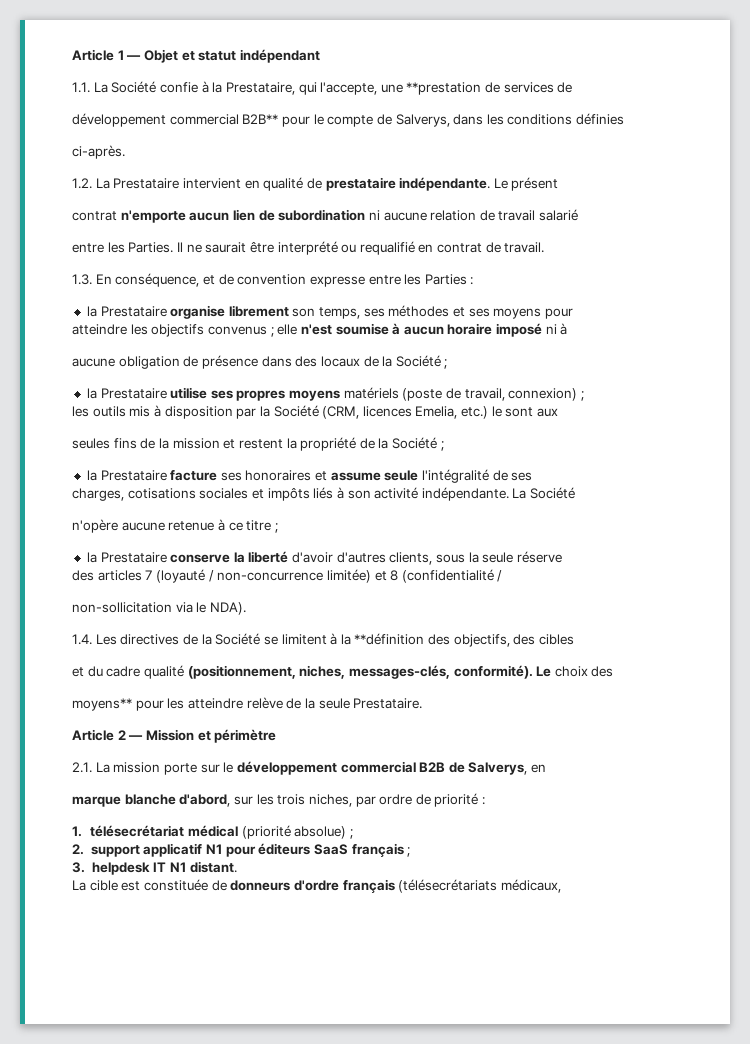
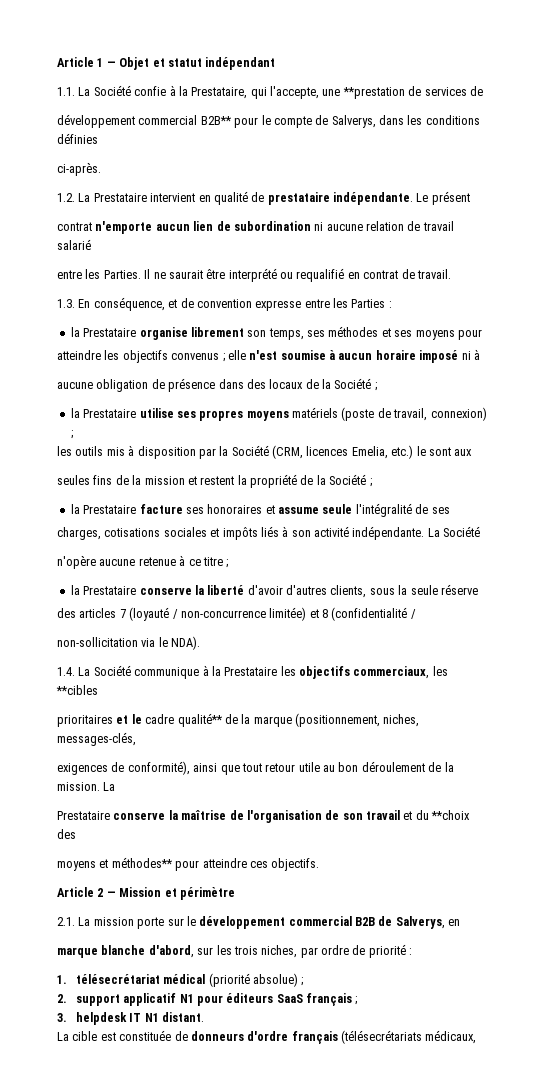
[95,633,575,647] [72,665,614,679] [72,697,423,711] Les directives de la Société se limitent à la **définition des objectifs, des cibles // et du cadre qualité (positionnement, niches, messages-clés, conformité). Le choix des // moyens** pour les atteindre relève de la seule Prestataire. -> [78,665,448,679] [56,685,98,695] [57,713,420,727] [57,732,136,746] [57,761,454,775] [57,782,116,791] [57,810,471,823] [57,829,76,839] [57,857,320,871] La Société communique à la Prestataire les objectifs commerciaux, les **cibles // prioritaires et le cadre qualité** de la marque (positionnement, niches, messages-clés, // exigences de conformité), ainsi que tout retour utile au bon déroulement de la mission. La // Prestataire conserve la maîtrise de l'organisation de son travail et du **choix des // moyens et méthodes** pour atteindre ces objectifs.

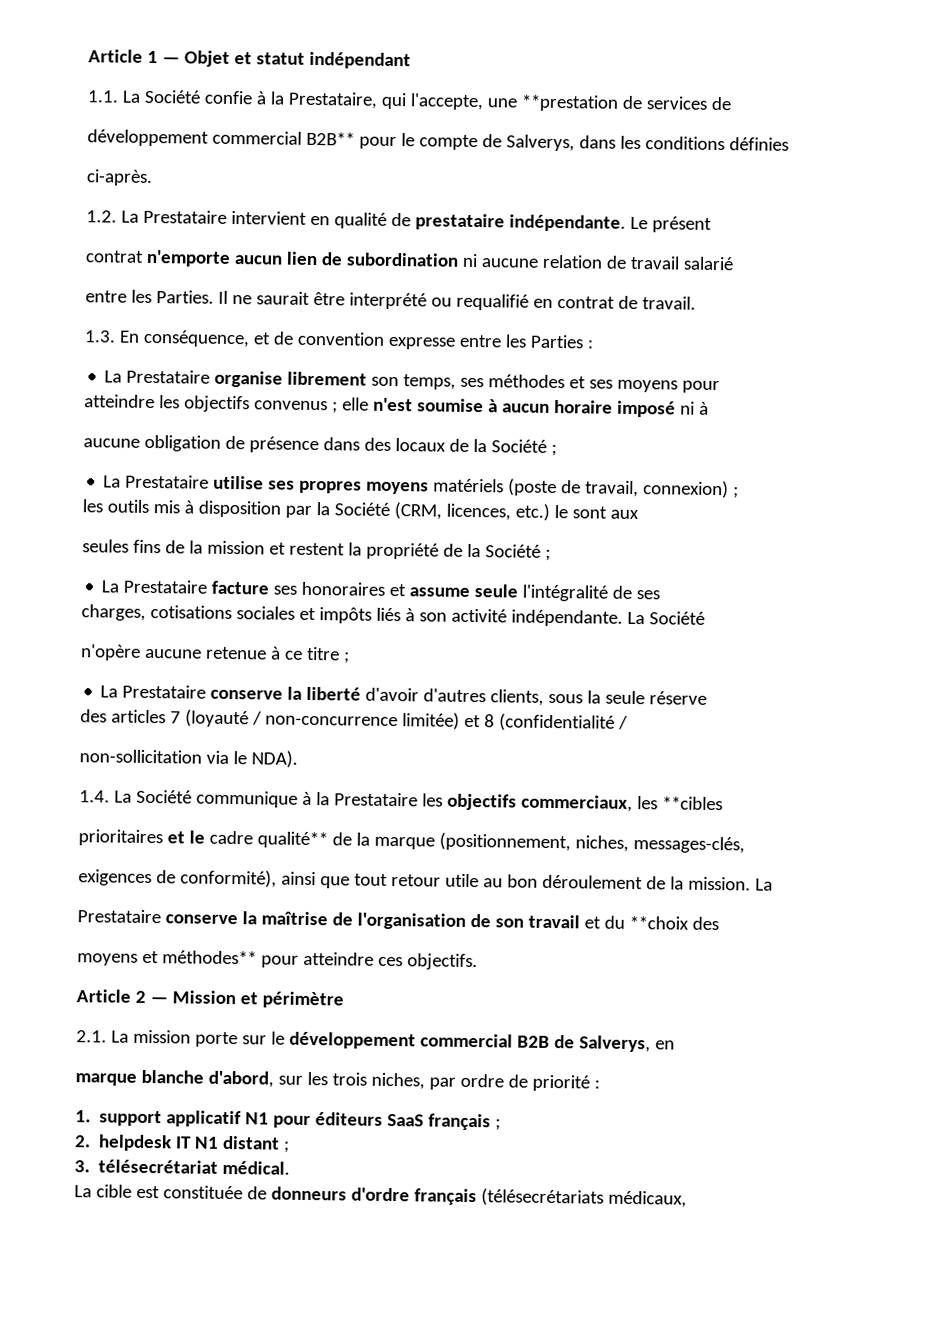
[70,327,80,337] la -> [104,370,123,383] La
[70,408,80,418] la -> [103,475,122,488] La
[306,446,388,459] licences Emelia, -> [445,503,511,521] licences,
[70,504,80,514] la -> [101,580,120,593] La
[70,585,80,595] la -> [100,685,119,698] La
[75,973,304,987] [57,994,67,1003] télésecrétariat médical (priorité absolue) ; // 2. -> (91, 1116) none
[57,1013,67,1022] 3. -> [74,1135,91,1148] 2.
[161,1012,204,1022] distant. -> [222,1135,291,1153] [74,1159,291,1175] distant ; // 3. télésecrétariat médical.

